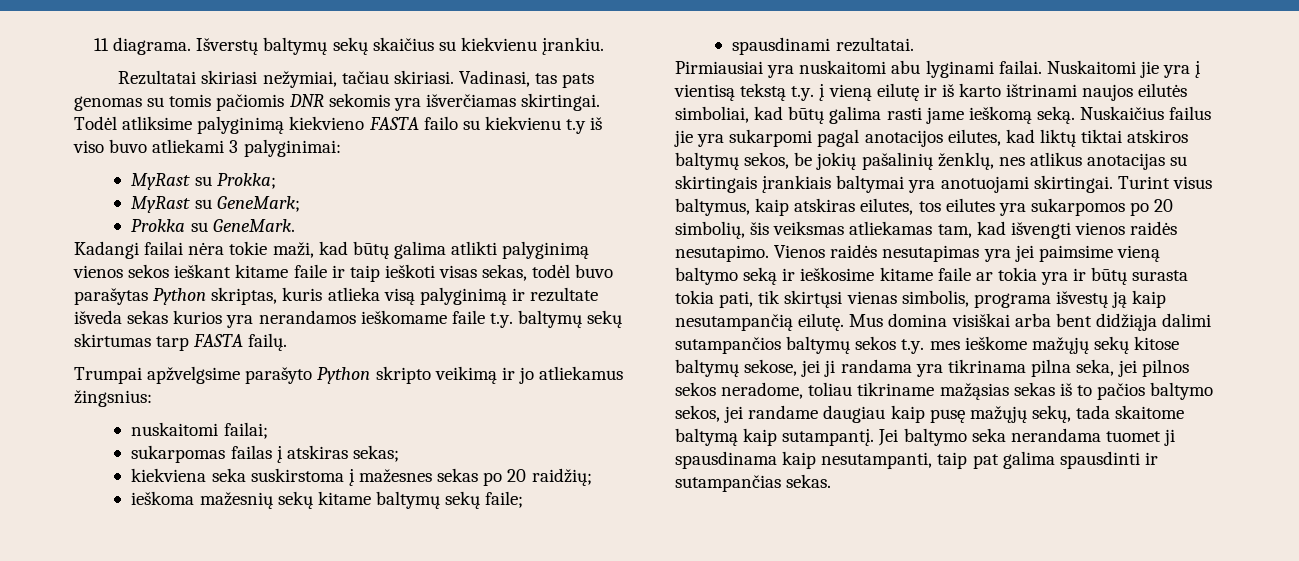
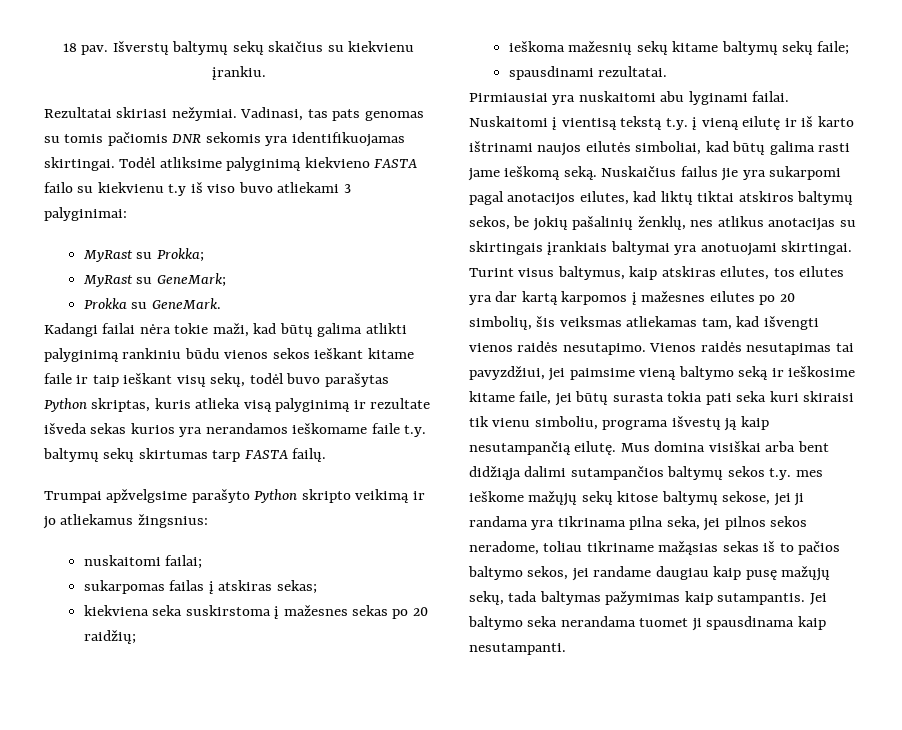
[93,37,192,55] 11 diagrama. -> [62,43,109,55] 18 pav.
[262,70,454,88] nežymiai, tačiau skiriasi. -> [171,107,237,121] nežymiai.
[425,94,516,107] išverčiamas -> [291,132,405,147] identifikuojamas
(590, 250) none -> [122,348,220,359] rankiniu būdu
[384,264,528,281] ieškoti visas sekas, -> [123,373,246,387] ieškant visų sekų,
[1139,61,1191,78] jie yra -> (548, 121) none
[1030,198,1125,216] sukarpomos -> [495,291,755,305] dar kartą karpomos į mažesnes eilutes
[983,249,1011,262] yra -> [835,343,854,352] [469,366,545,380] tai pavyzdžiui,
[937,267,1189,285] [675,290,969,308] faile ar tokia yra ir būtų surasta tokia pati, tik skirtųsi vienas simbolis, -> [519,391,855,406] [469,416,598,430] faile, jei būtų surasta tokia pati seka kuri skiraisi tik vienu simboliu,
[1115,405,1185,419] [675,428,875,446] skaitome baltymą kaip sutampantį. -> [539,591,806,605] baltymas pažymimas kaip sutampantis.
[821,451,1158,469] [675,474,832,492] nesutampanti, taip pat galima spausdinti ir sutampančias sekas. -> [469,643,566,655] nesutampanti.

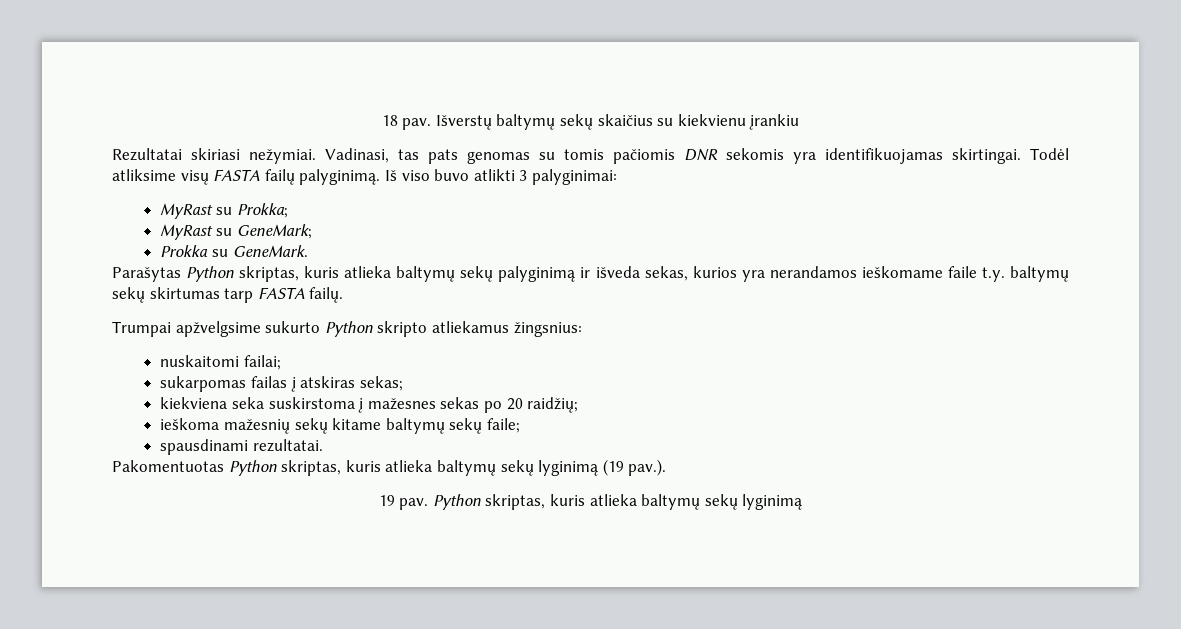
[211,66,266,80] įrankiu. -> [749,114,800,130] įrankiu
[226,157,418,171] [44,182,203,196] palyginimą kiekvieno FASTA failo su kiekvienu t.y iš -> [180,169,397,185] visų FASTA failų palyginimą. Iš
[277,182,340,193] atliekami -> [473,169,515,181] atlikti
[44,323,407,337] [44,348,414,362] [44,373,389,387] [44,398,431,412] [44,423,127,434] Kadangi failai nėra tokie maži, kad būtų galima atlikti palyginimą rankiniu būdu vienos sekos ieškant kitame faile ir taip ieškant visų sekų, todėl buvo parašytas Python skriptas, kuris atlieka visą palyginimą ir rezultate išveda sekas -> [112,266,688,282] Parašytas Python skriptas, kuris atlieka baltymų sekų palyginimą ir išveda sekas,
[191,489,250,503] parašyto -> [265,321,321,333] sukurto
[355,489,425,503] [43,516,56,529] veikimą ir jo -> (428, 329) none
[469,91,790,105] [469,116,854,130] [469,141,851,156] [468,166,842,181] [469,191,854,206] [469,216,856,231] [469,241,853,256] [469,266,845,280] [469,291,795,305] [469,316,819,330] [469,341,854,355] [469,366,856,381] [469,391,855,406] [469,416,769,431] [469,441,829,455] [469,466,823,481] [469,491,805,506] [469,516,808,531] [469,541,841,555] [468,566,831,581] [469,591,827,605] [468,616,826,631] [469,643,566,655] Pirmiausiai yra nuskaitomi abu lyginami failai. Nuskaitomi į vientisą tekstą t.y. į vieną eilutę ir iš karto ištrinami naujos eilutės simboliai, kad būtų galima rasti jame ieškomą seką. Nuskaičius failus jie yra sukarpomi pagal anotacijos eilutes, kad liktų tiktai atskiros baltymų sekos, be jokių pašalinių ženklų, nes atlikus anotacijas su skirtingais įrankiais baltymai yra anotuojami skirtingai. Turint visus baltymus, kaip atskiras eilutes, tos eilutes yra dar kartą karpomos į mažesnes eilutes po 20 simbolių, šis veiksmas atliekamas tam, kad išvengti vienos raidės nesutapimo. Vienos raidės nesutapimas tai pavyzdžiui, jei paimsime vieną baltymo seką ir ieškosime kitame faile, jei būtų surasta tokia pati seka kuri skiraisi tik vienu simboliu, programa išvestų ją kaip nesutampančią eilutę. Mus domina visiškai arba bent didžiąja dalimi sutampančios baltymų sekos t.y. mes ieškome mažųjų sekų kitose baltymų sekose, jei ji randama yra tikrinama pilna seka, jei pilnos sekos neradome, toliau tikriname mažąsias sekas iš to pačios baltymo sekos, jei randame daugiau kaip pusę mažųjų sekų, tada baltymas pažymimas kaip sutampantis. Jei baltymo seka nerandama tuomet ji spausdinama kaip nesutampanti. -> [112,459,667,476] [378,494,803,510] Pakomentuotas Python skriptas, kuris atlieka baltymų sekų lyginimą (19 pav.). // 19 pav. Python skriptas, kuris atlieka baltymų sekų lyginimą

